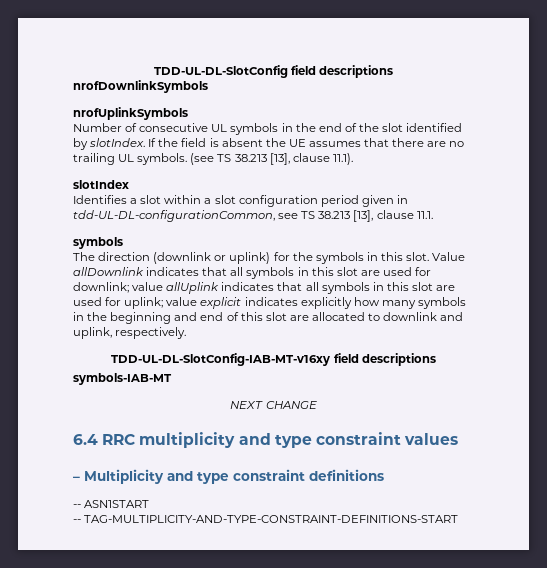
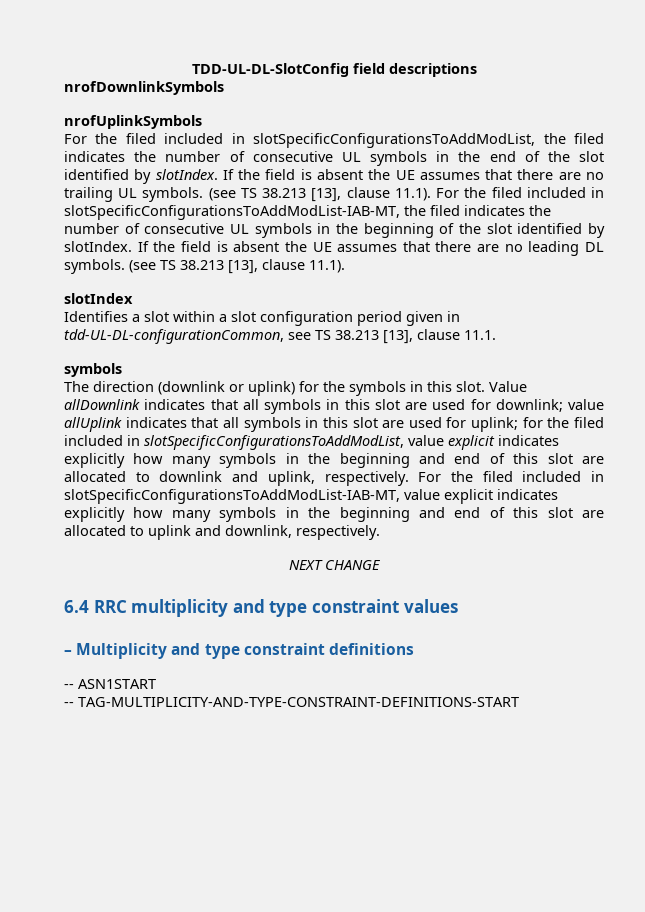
[73,123,122,132] Number -> [64,133,604,148] [64,151,221,162] For the filed included in slotSpecificConfigurationsToAddModList, the filed indicates the number
(353, 159) none -> [436,187,604,198] [64,205,551,220] [64,223,605,238] [64,241,605,256] [64,259,345,274] For the filed included in slotSpecificConfigurationsToAddModList-IAB-MT, the filed indicates the number of consecutive UL symbols in the beginning of the slot identified by slotIndex. If the field is absent the UE assumes that there are no leading DL symbols. (see TS 38.213 [13], clause 11.1).
(164, 303) none -> [522,417,605,428] [64,435,404,450] for the filed included in slotSpecificConfigurationsToAddModList,
[111,353,436,366] [73,373,172,385] // TDD-UL-DL-SlotConfig-IAB-MT-v16xy field descriptions // symbols-IAB-MT -> [418,471,604,482] [64,489,558,504] [64,507,605,522] [64,525,380,540] For the filed included in slotSpecificConfigurationsToAddModList-IAB-MT, value explicit indicates explicitly how many symbols in the beginning and end of this slot are allocated to uplink and downlink, respectively.

